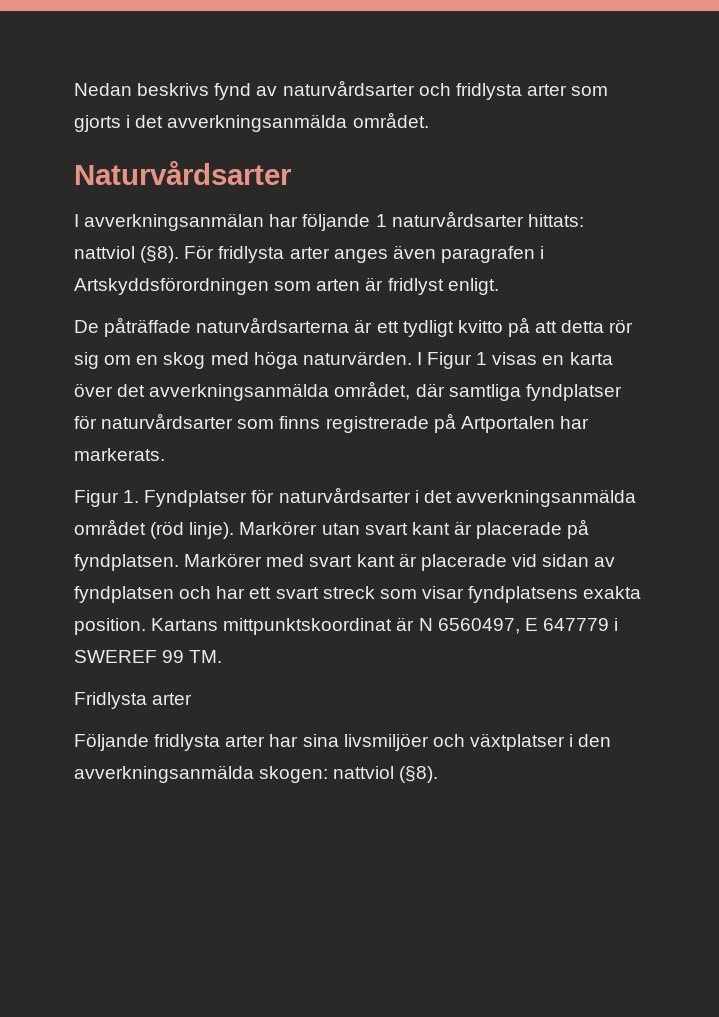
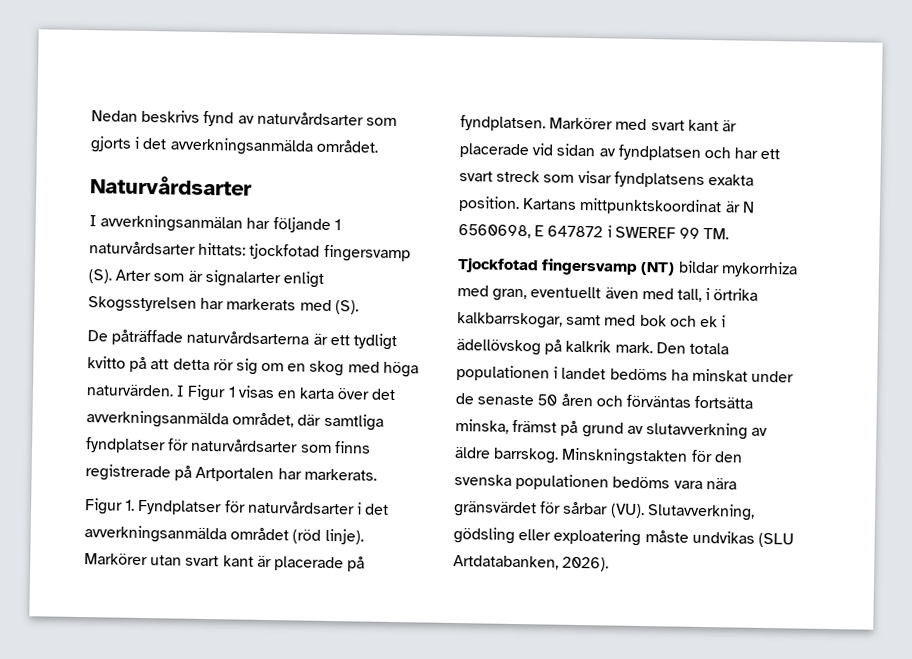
[418,83,567,100] och fridlysta arter -> (364, 118) none
[74,245,545,263] [74,277,499,295] nattviol (§8). För fridlysta arter anges även paragrafen i Artskyddsförordningen som arten är fridlyst enligt. -> [249,243,411,263] [88,269,324,288] [88,296,359,315] tjockfotad fingersvamp (S). Arter som är signalarter enligt Skogsstyrelsen har markerats med (S).
[437,618,609,634] 6560497, E 647779 -> [458,224,604,239] 6560698, E 647872
[74,692,193,709] [74,733,612,751] [74,765,439,783] Fridlysta arter // Följande fridlysta arter har sina livsmiljöer och växtplatser i den avverkningsanmälda skogen: nattviol (§8). -> [457,258,798,278] [457,285,759,302] [457,312,727,329] [456,339,729,356] [456,365,795,383] [455,393,754,409] [455,419,769,440] [454,447,743,466] [454,473,737,491] [454,500,755,521] [453,526,794,548] [453,554,610,572] Tjockfotad fingersvamp (NT) bildar mykorrhiza med gran, eventuellt även med tall, i örtrika kalkbarrskogar, samt med bok och ek i ädellövskog på kalkrik mark. Den totala populationen i landet bedöms ha minskat under de senaste 50 åren och förväntas fortsätta minska, främst på grund av slutavverkning av äldre barrskog. Minskningstakten för den svenska populationen bedöms vara nära gränsvärdet för sårbar (VU). Slutavverkning, gödsling eller exploatering måste undvikas (SLU Artdatabanken, 2026).

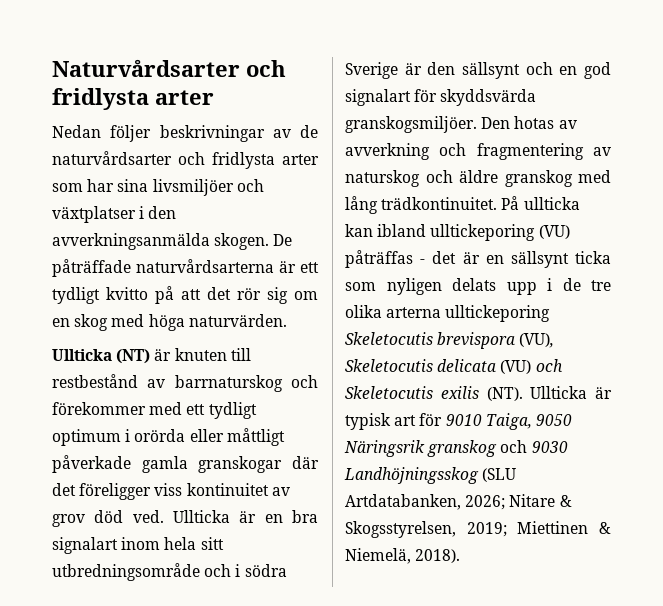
[91,109,397,127] [90,136,379,156] [90,175,252,196] [89,214,341,233] [89,241,411,263] [88,269,324,288] [88,296,359,315] Nedan beskrivs fynd av naturvårdsarter som gjorts i det avverkningsanmälda området. // Naturvårdsarter // I avverkningsanmälan har följande 1 naturvårdsarter hittats: tjockfotad fingersvamp (S). Arter som är signalarter enligt Skogsstyrelsen har markerats med (S). // -> [52,59,286,77] [52,88,214,110] [52,125,318,142] [52,151,319,169] [52,179,264,196] [52,206,177,223] [52,233,270,250] Naturvårdsarter och fridlysta arter // Nedan följer beskrivningar av de naturvårdsarter och fridlysta arter som har sina livsmiljöer och växtplatser i den avverkningsanmälda skogen.
[172,358,210,371] detta -> [207,287,231,300] det
[176,384,397,402] [86,410,384,431] [85,437,371,454] [85,464,377,483] [84,498,390,516] [84,525,364,545] [84,553,366,572] [460,115,737,132] [459,143,781,161] [459,170,754,188] [458,196,755,216] [458,224,730,240] [457,258,798,278] [457,285,759,302] [457,312,727,329] [456,339,729,356] [456,365,795,383] [455,393,754,409] [455,419,769,440] [454,447,743,466] [454,473,737,491] [454,500,755,521] [453,526,794,548] [453,554,610,572] I Figur 1 visas en karta över det avverkningsanmälda området, där samtliga fyndplatser för naturvårdsarter som finns registrerade på Artportalen har markerats. // Figur 1. Fyndplatser för naturvårdsarter i det avverkningsanmälda området (röd linje). Markörer utan svart kant är placerade på fyndplatsen. Markörer med svart kant är placerade vid sidan av fyndplatsen och har ett svart streck som visar fyndplatsens exakta position. Kartans mittpunktskoordinat är N 6560698, E 647872 i SWEREF 99 TM. // Tjockfotad fingersvamp (NT) bildar mykorrhiza med gran, eventuellt även med tall, i örtrika kalkbarrskogar, samt med bok och ek i ädellövskog på kalkrik mark. Den totala populationen i landet bedöms ha minskat under de senaste 50 åren och förväntas fortsätta minska, främst på grund av slutavverkning av äldre barrskog. Minskningstakten för den svenska populationen bedöms vara nära gränsvärdet för sårbar (VU). Slutavverkning, gödsling eller exploatering måste undvikas (SLU Artdatabanken, 2026). -> [52,348,251,364] [52,374,318,392] [52,402,257,419] [52,428,285,446] [52,455,319,473] [52,483,290,500] [52,510,318,527] [52,537,224,554] [52,563,287,581] [345,62,611,79] [345,89,537,106] [345,116,577,133] [345,143,611,160] [345,170,611,187] [345,196,580,214] [345,224,570,241] [345,250,611,268] [345,278,611,295] [345,305,551,322] [345,332,555,349] [345,359,563,374] [345,386,612,401] [345,413,572,430] [344,440,568,457] [344,467,517,484] [345,494,572,510] [345,521,611,538] [345,548,461,564] // Ullticka (NT) är knuten till restbestånd av barrnaturskog och förekommer med ett tydligt optimum i orörda eller måttligt påverkade gamla granskogar där det föreligger viss kontinuitet av grov död ved. Ullticka är en bra signalart inom hela sitt utbredningsområde och i södra Sverige är den sällsynt och en god signalart för skyddsvärda granskogsmiljöer. Den hotas av avverkning och fragmentering av naturskog och äldre granskog med lång trädkontinuitet. På ullticka kan ibland ulltickeporing (VU) påträffas - det är en sällsynt ticka som nyligen delats upp i de tre olika arterna ulltickeporing Skeletocutis brevispora (VU), Skeletocutis delicata (VU) och Skeletocutis exilis (NT). Ullticka är typisk art för 9010 Taiga, 9050 Näringsrik granskog och 9030 Landhöjningsskog (SLU Artdatabanken, 2026; Nitare & Skogsstyrelsen, 2019; Miettinen & Niemelä, 2018).

